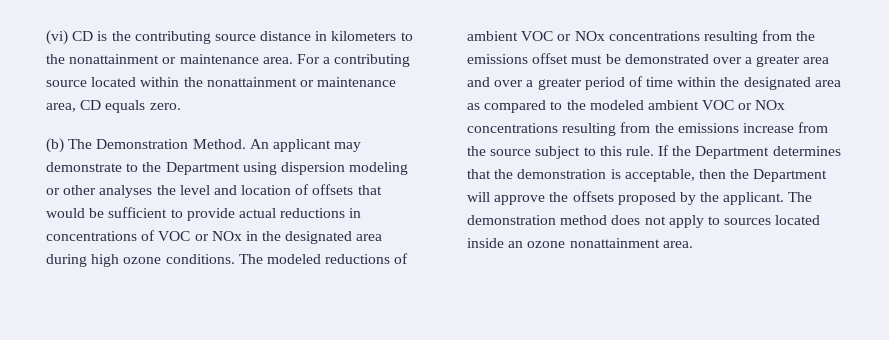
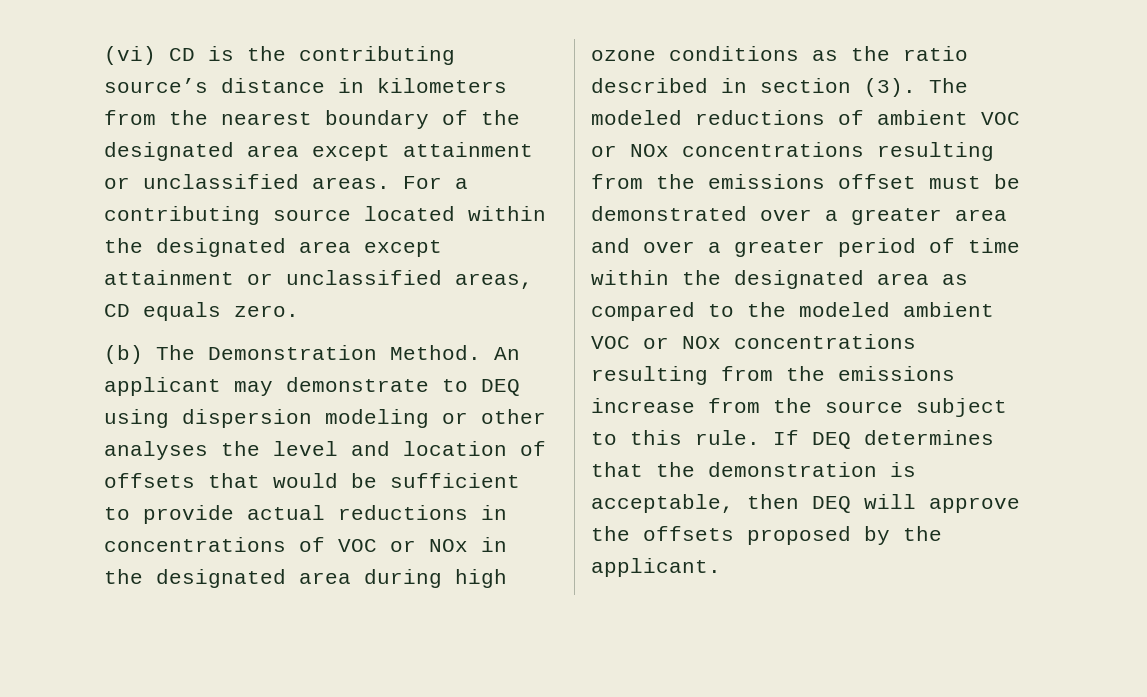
[214,34,256,41] source -> [104,78,208,93] source’s
[400,32,413,41] [46,54,293,64] to the nonattainment or maintenance area. -> [104,110,520,129] [104,142,533,161] [104,174,390,189] from the nearest boundary of the designated area except attainment or unclassified areas.
[206,77,397,87] [46,103,76,112] nonattainment or maintenance area, -> [156,238,442,257] [104,270,533,289] designated area except attainment or unclassified areas,
[142,162,240,175] the Department -> [481,379,520,396] DEQ
[165,254,235,264] conditions. -> [669,46,968,61] [591,78,916,97] conditions as the ratio described in section (3).
[672,146,770,159] the Department -> [812,432,851,449] DEQ
[730,169,828,182] the Department -> [812,496,851,513] DEQ
[788,192,813,202] [467,215,821,228] [467,238,693,248] The demonstration method does not apply to sources located inside an ozone nonattainment area. -> (721, 567) none

